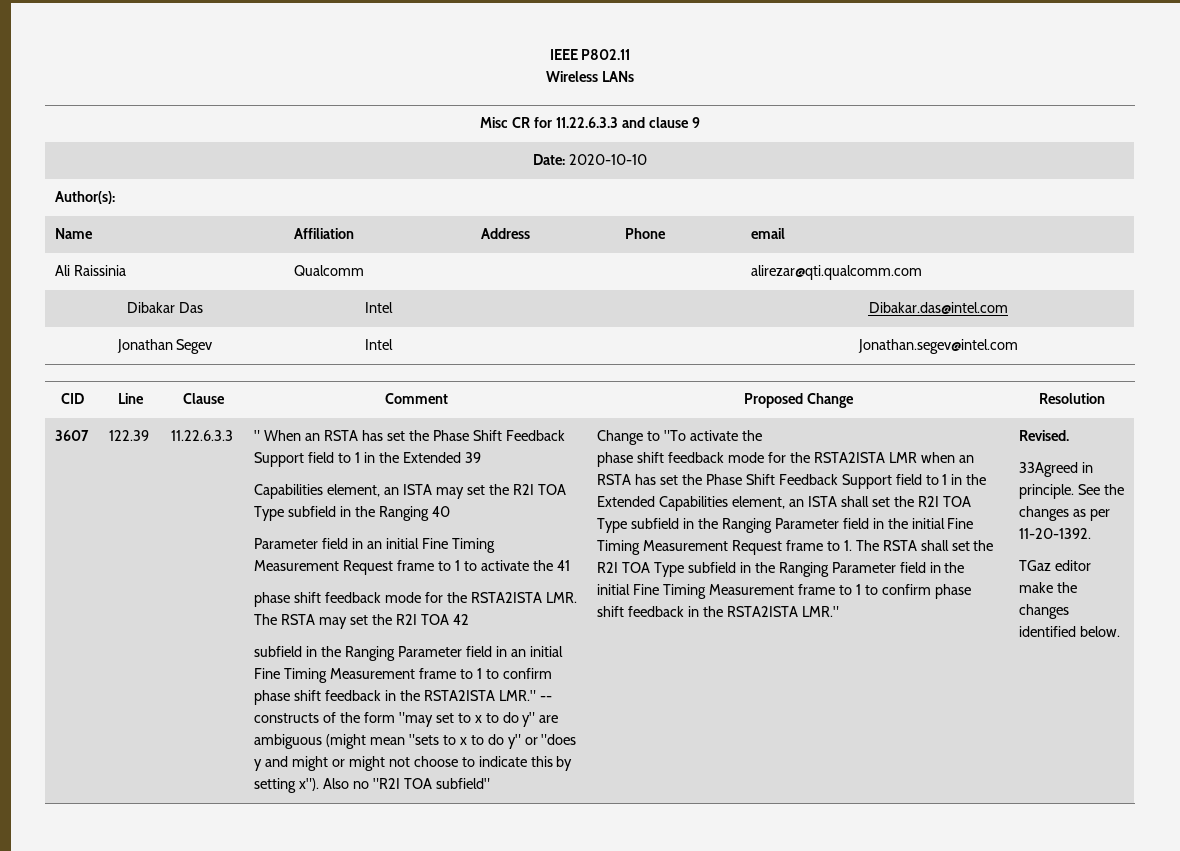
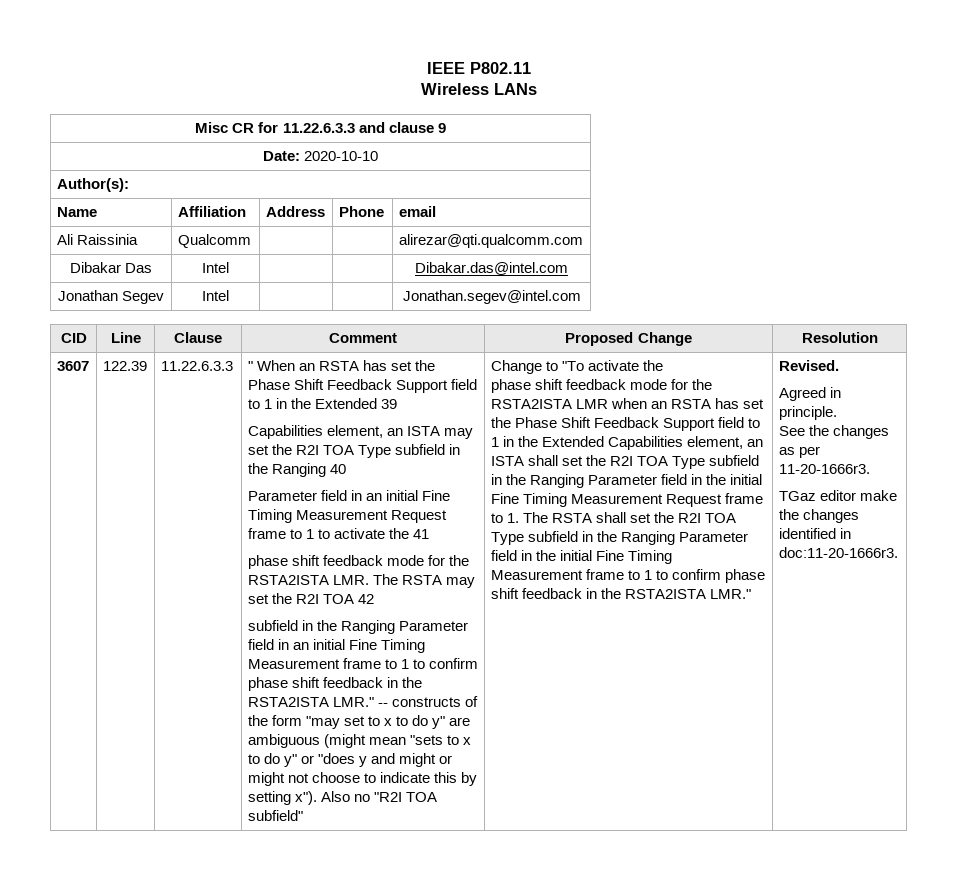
[1019,462,1079,477] 33Agreed -> [778,387,826,401] Agreed
(1075, 491) none -> (837, 413) //
[1019,528,1092,539] 11-20-1392. -> [778,464,870,474] 11-20-1666r3.
[1080,626,1121,637] below. -> [839,528,851,539] [778,547,898,558] in doc:11-20-1666r3.

